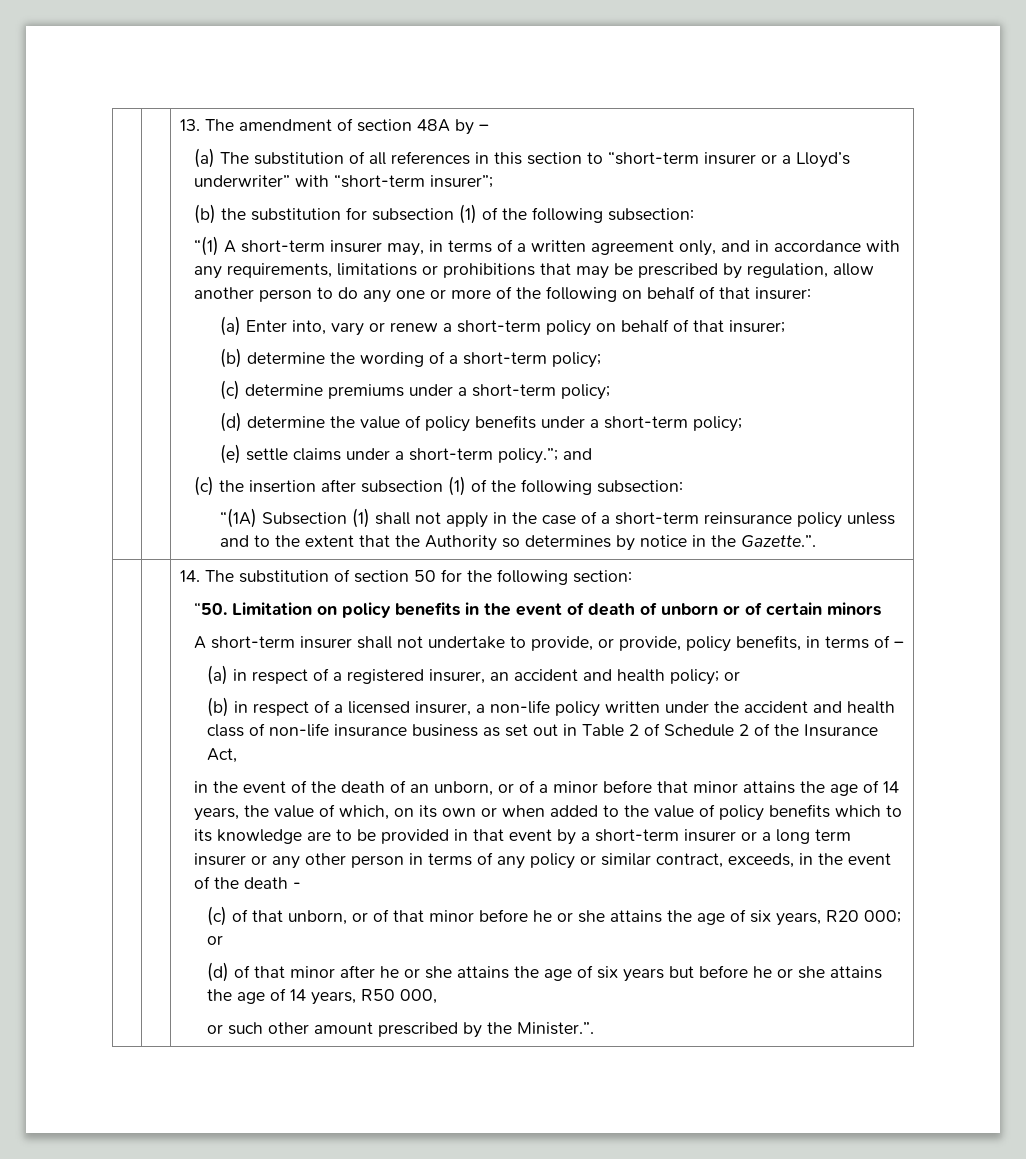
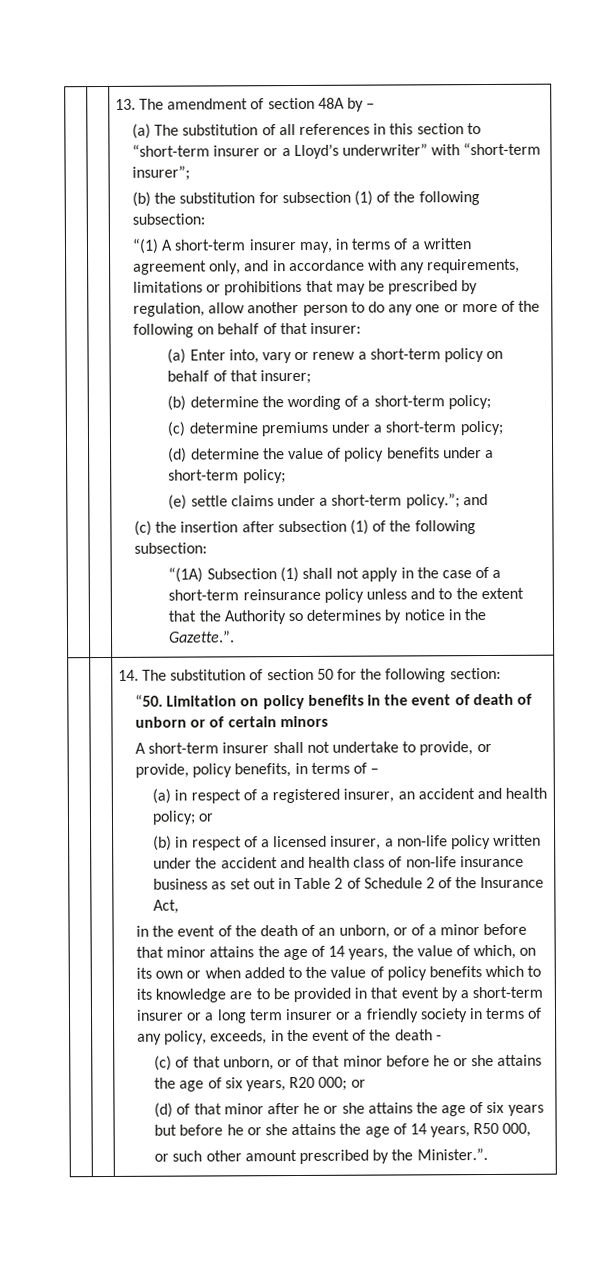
[271,853,404,869] any other person -> [353,1008,468,1023] a friendly society
[529,853,723,869] policy or similar contract, -> [164,1030,208,1045] policy,

